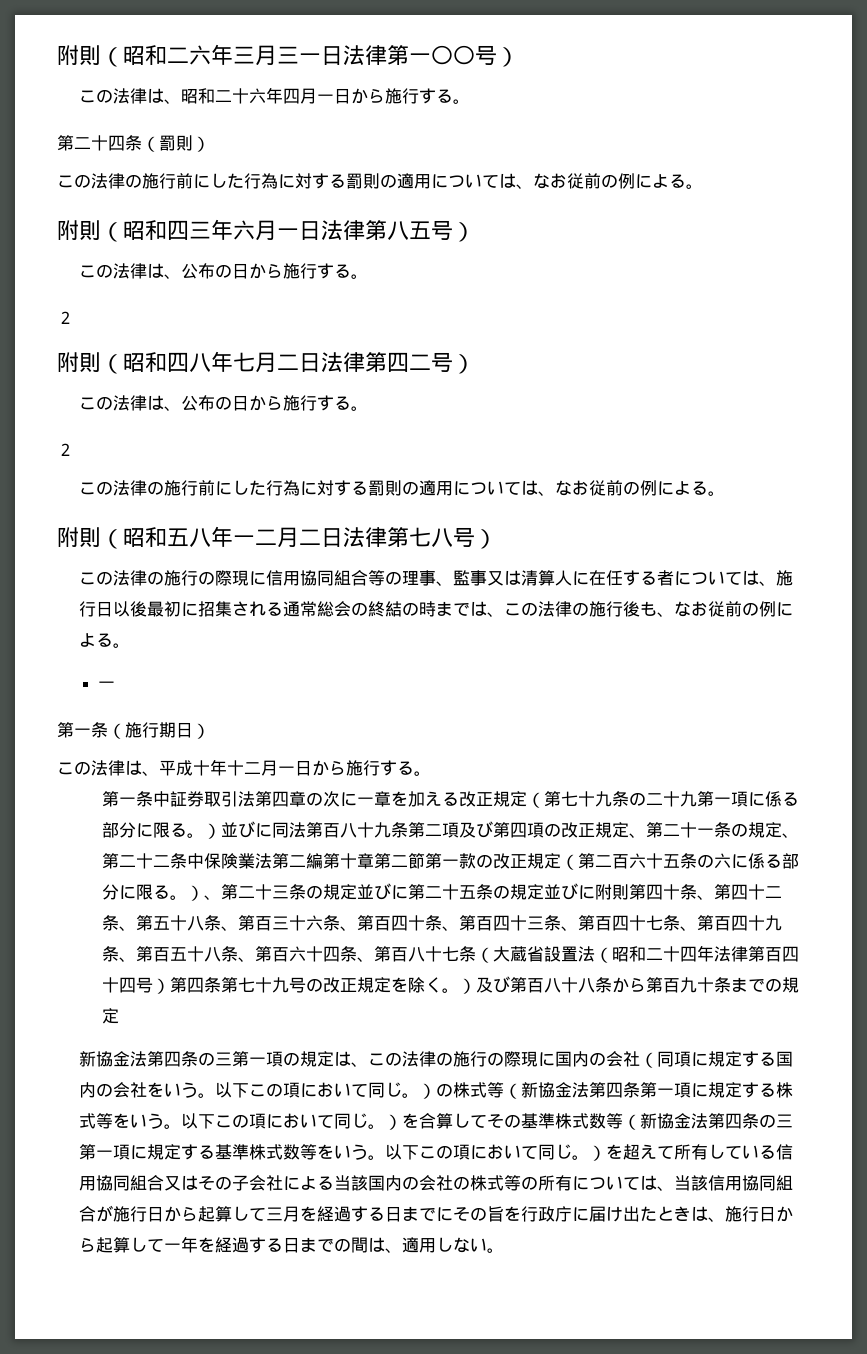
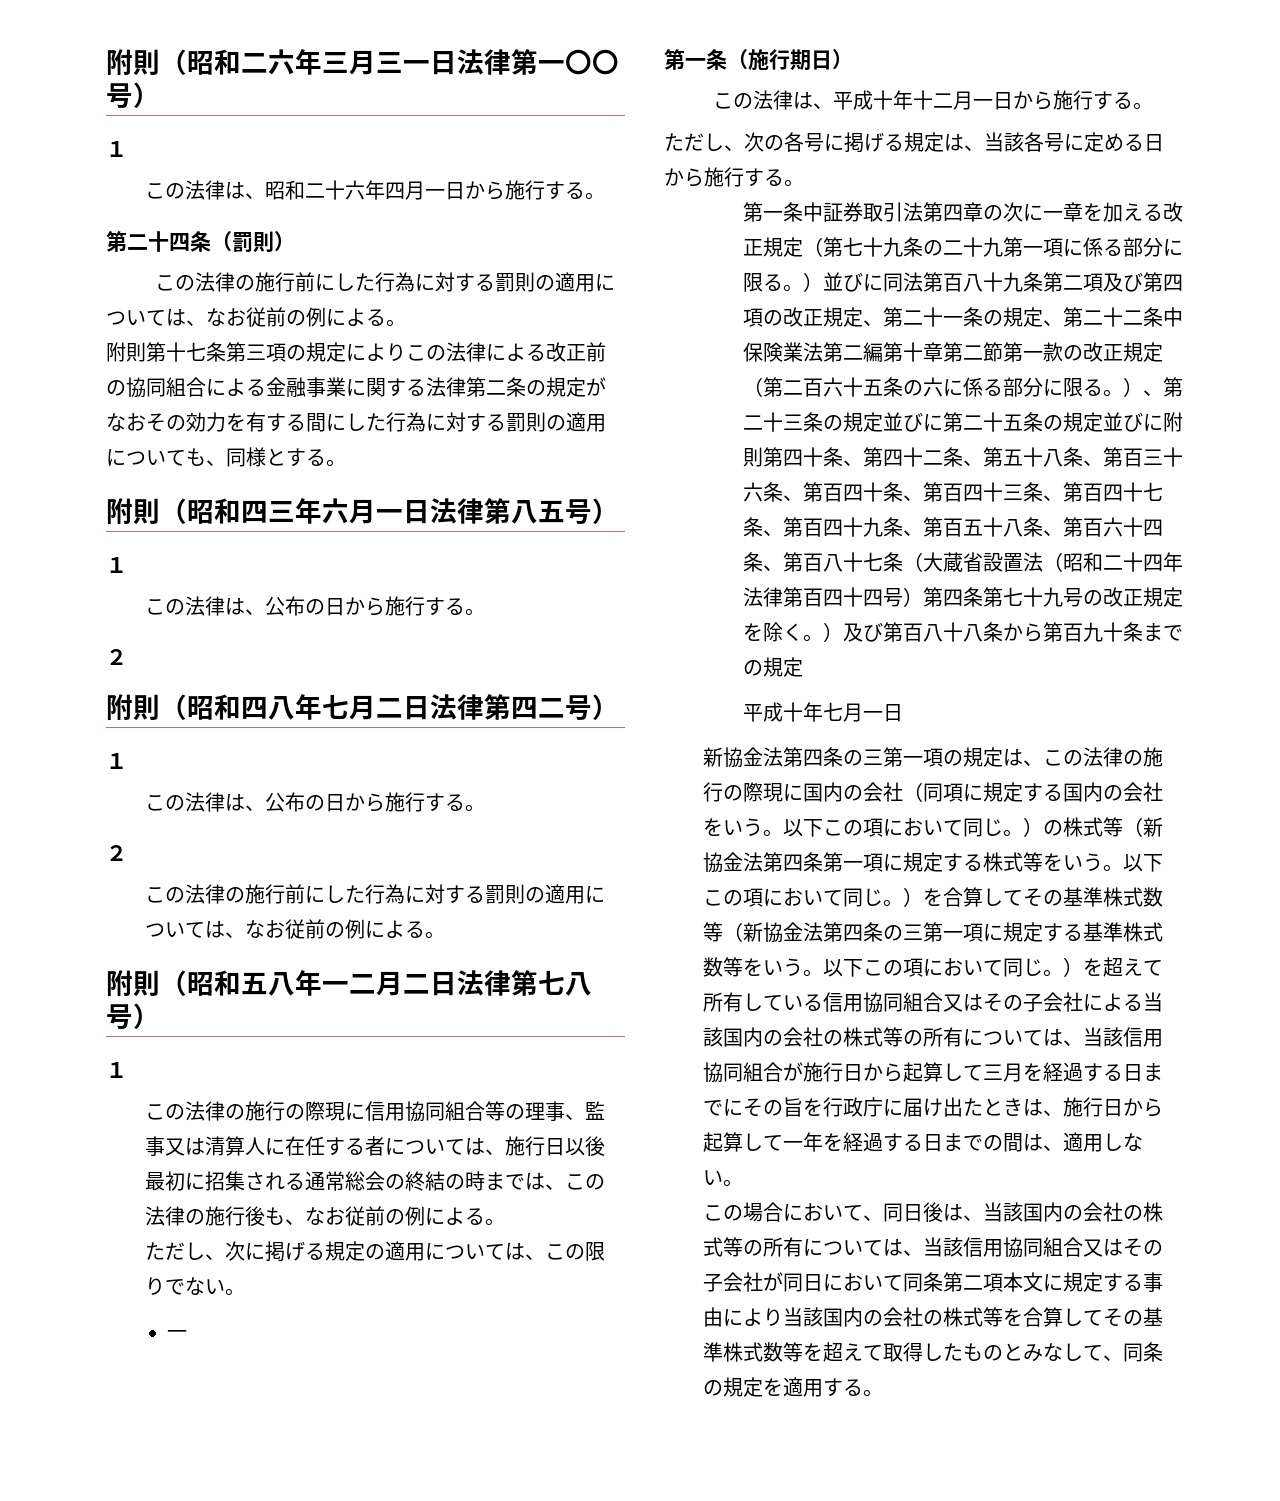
(519, 57) none -> [106,141,127,157] // １
(703, 186) none -> [106,342,606,362] [106,377,606,398] [106,412,606,432] [106,447,346,467] // 附則第十七条第三項の規定によりこの法律による改正前の協同組合による金融事業に関する法律第二条の規定がなおその効力を有する間にした行為に対する罰則の適用についても、同様とする。
(475, 232) none -> [106,557,127,573] // １
(475, 364) none -> [106,753,127,769] // １
(497, 539) none -> [106,1062,127,1078] // １
(131, 645) none -> [145,1241,606,1262] [145,1277,246,1296] // ただし、次に掲げる規定の適用については、この限りでない。
(431, 773) none -> [664,132,1164,153] [664,167,804,187] // ただし、次の各号に掲げる規定は、当該各号に定める日から施行する。
(119, 1016) none -> [742,702,903,722] // 平成十年七月一日
(505, 1250) none -> [703,1202,1164,1222] [703,1237,1164,1258] [703,1272,1164,1292] [703,1307,1164,1327] [703,1342,1164,1362] [703,1377,884,1397] // この場合において、同日後は、当該国内の会社の株式等の所有については、当該信用協同組合又はその子会社が同日において同条第二項本文に規定する事由により当該国内の会社の株式等を合算してその基準株式数等を超えて取得したものとみなして、同条の規定を適用する。

